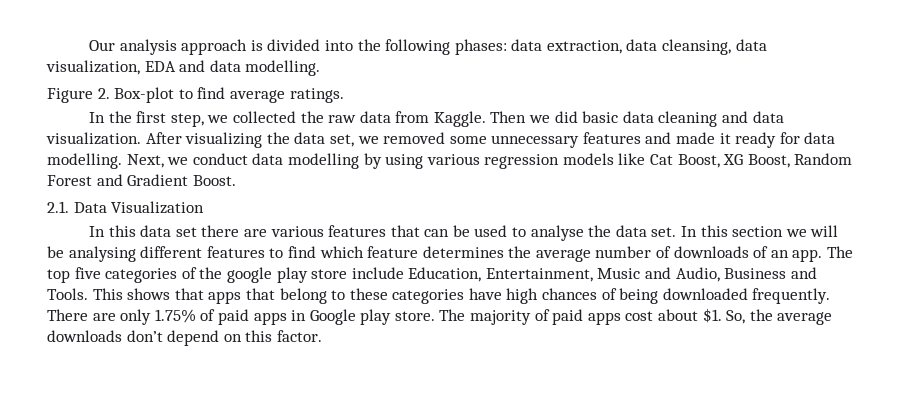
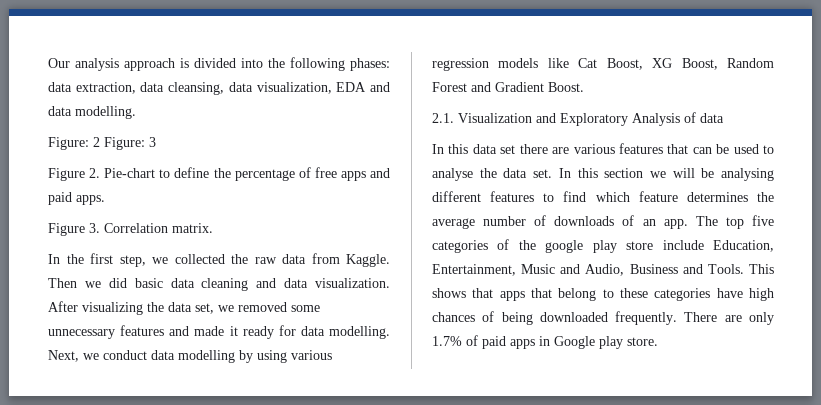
[47,87,344,103] Figure 2. Box-plot to find average ratings. -> [48,137,156,150] [48,167,390,181] [48,192,105,205] [48,223,213,236] Figure: 2 Figure: 3 // Figure 2. Pie-chart to define the percentage of free apps and paid apps. // Figure 3. Correlation matrix.
[73,202,107,213] Data -> (454, 118) none
(205, 207) none -> [536,112,724,126] and Exploratory Analysis of data
[154,309,196,323] 1.75% -> [432,336,462,346] 1.7%
[439,308,833,325] [47,330,322,346] The majority of paid apps cost about $1. So, the average downloads don’t depend on this factor. -> (658, 341) none

